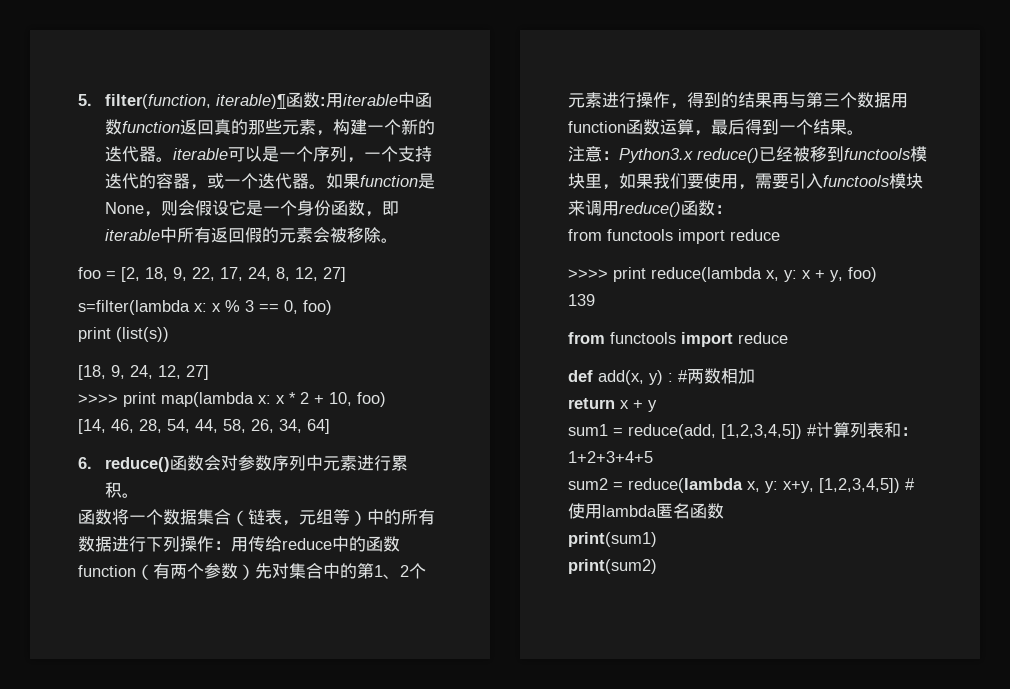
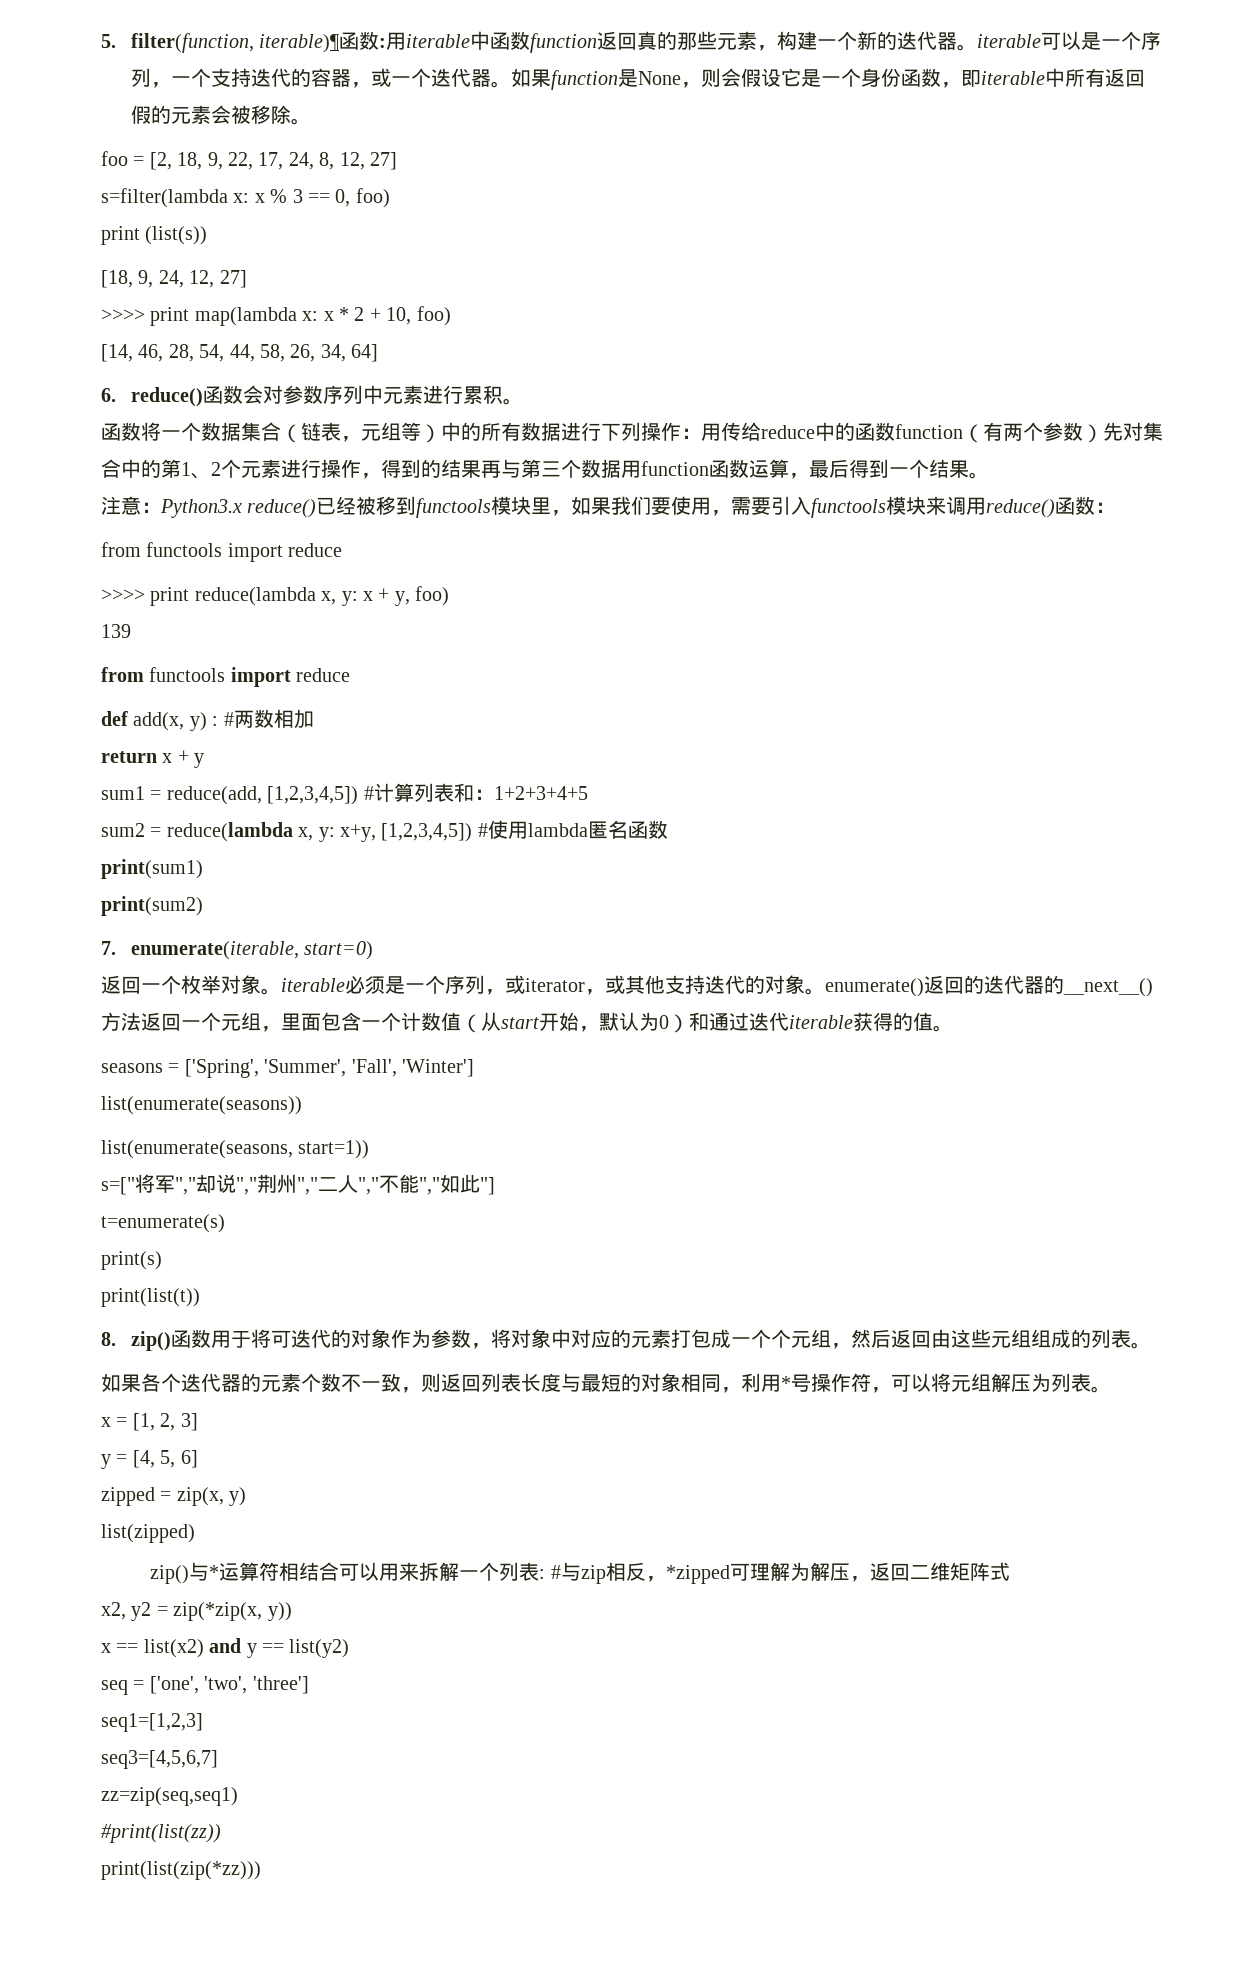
(657, 566) none -> [101,941,373,960] [101,975,1153,997] [101,1012,953,1033] [101,1059,474,1078] [101,1096,302,1115] [101,1140,370,1159] [101,1174,495,1195] [101,1214,225,1233] [101,1251,162,1270] [101,1288,200,1307] [101,1329,1151,1351] [101,1373,1111,1393] [101,1413,198,1431] [101,1450,198,1469] [101,1487,247,1506] [101,1524,195,1543] [150,1562,1010,1584] [101,1602,292,1621] [101,1638,350,1658] [101,1676,309,1695] [101,1713,203,1732] [101,1750,218,1769] [101,1787,238,1806] [101,1824,221,1843] [101,1861,261,1880] // 7. enumerate(iterable, start=0) // 返回一个枚举对象。iterable必须是一个序列，或iterator，或其他支持迭代的对象。enumerate()返回的迭代器的__next__()方法返回一个元组，里面包含一个计数值（从start开始，默认为0）和通过迭代iterable获得的值。 // seasons = ['Spring', 'Summer', 'Fall', 'Winter'] // list(enumerate(seasons)) // list(enumerate(seasons, start=1)) // s=["将军","却说","荆州","二人","不能","如此"] // t=enumerate(s) // print(s) // print(list(t)) // 8. zip()函数用于将可迭代的对象作为参数，将对象中对应的元素打包成一个个元组，然后返回由这些元组组成的列表。 // 如果各个迭代器的元素个数不一致，则返回列表长度与最短的对象相同，利用*号操作符，可以将元组解压为列表。 // x = [1, 2, 3] // y = [4, 5, 6] // zipped = zip(x, y) // list(zipped) // zip()与*运算符相结合可以用来拆解一个列表: #与zip相反，*zipped可理解为解压，返回二维矩阵式 // x2, y2 = zip(*zip(x, y)) // x == list(x2) and y == list(y2) // seq = ['one', 'two', 'three'] // seq1=[1,2,3] // seq3=[4,5,6,7] // zz=zip(seq,seq1) // #print(list(zz)) // print(list(zip(*zz)))

